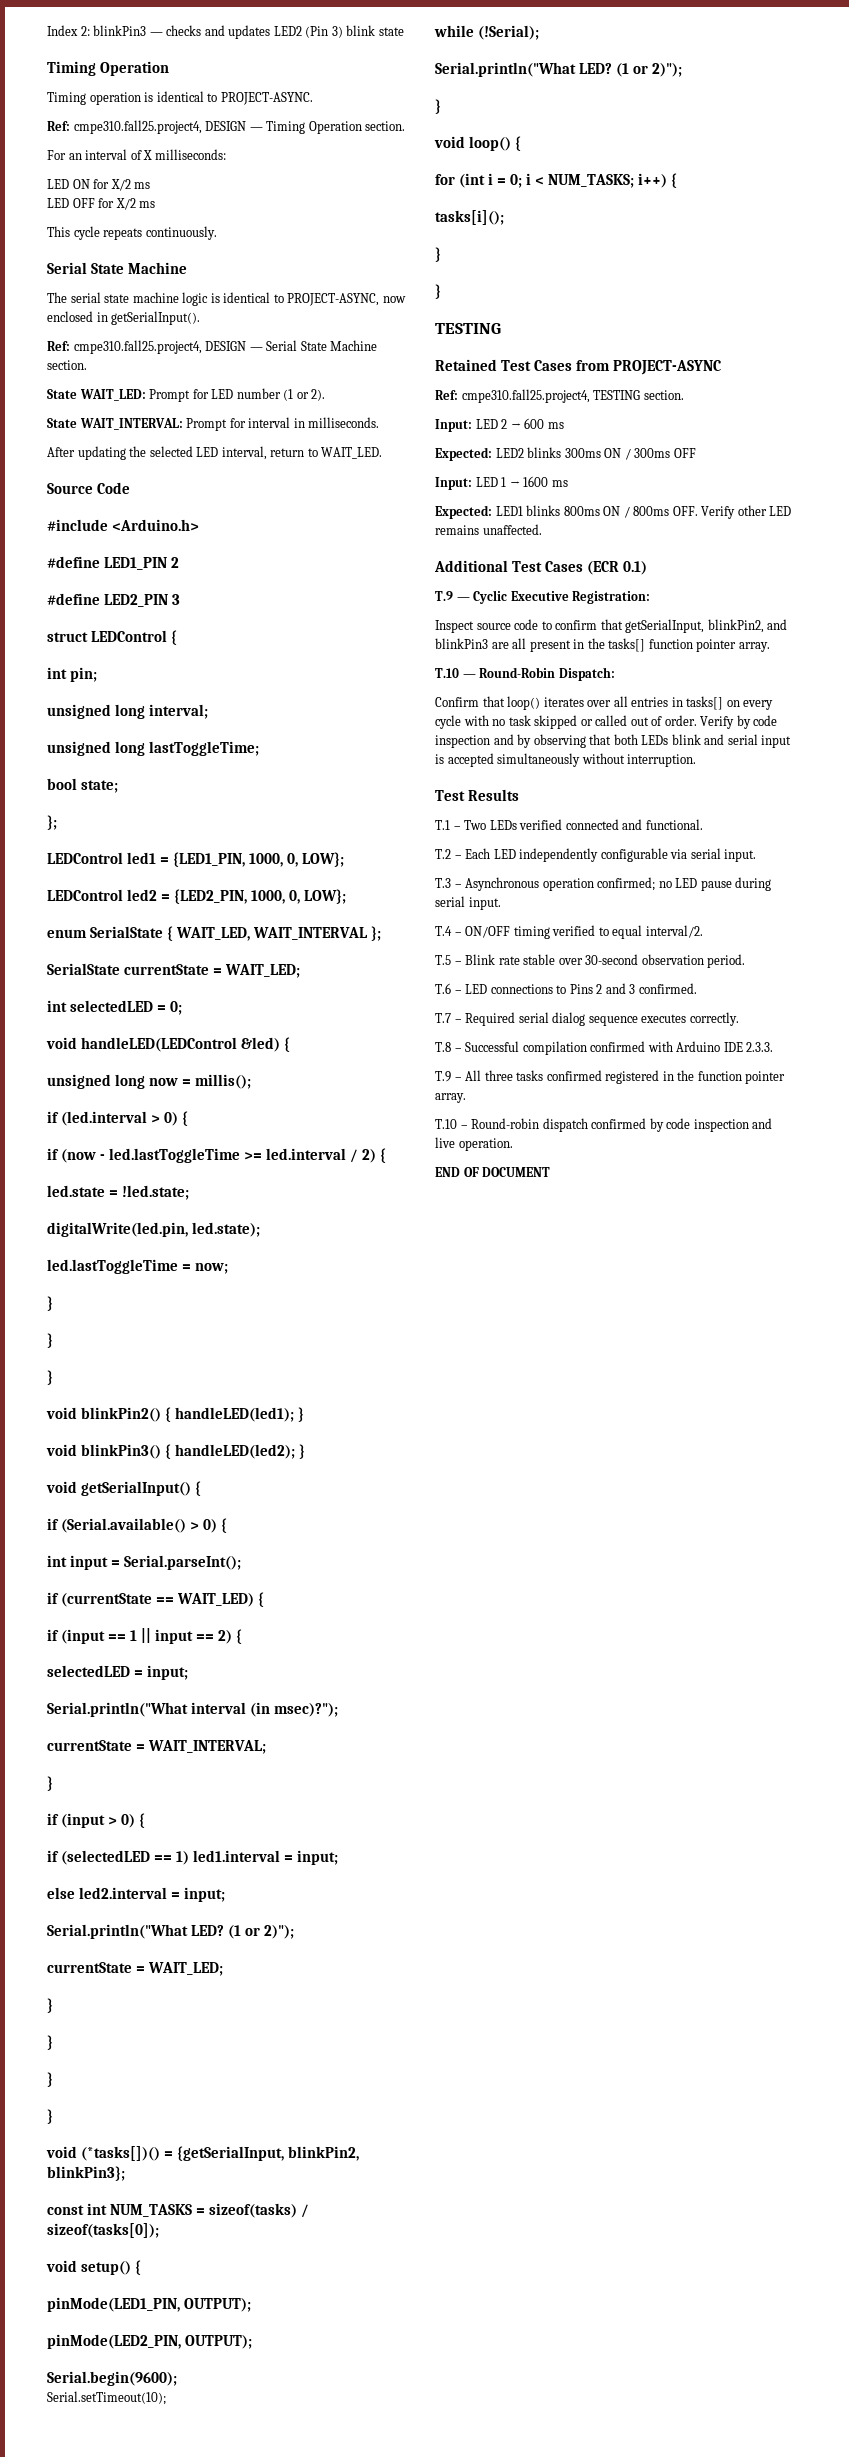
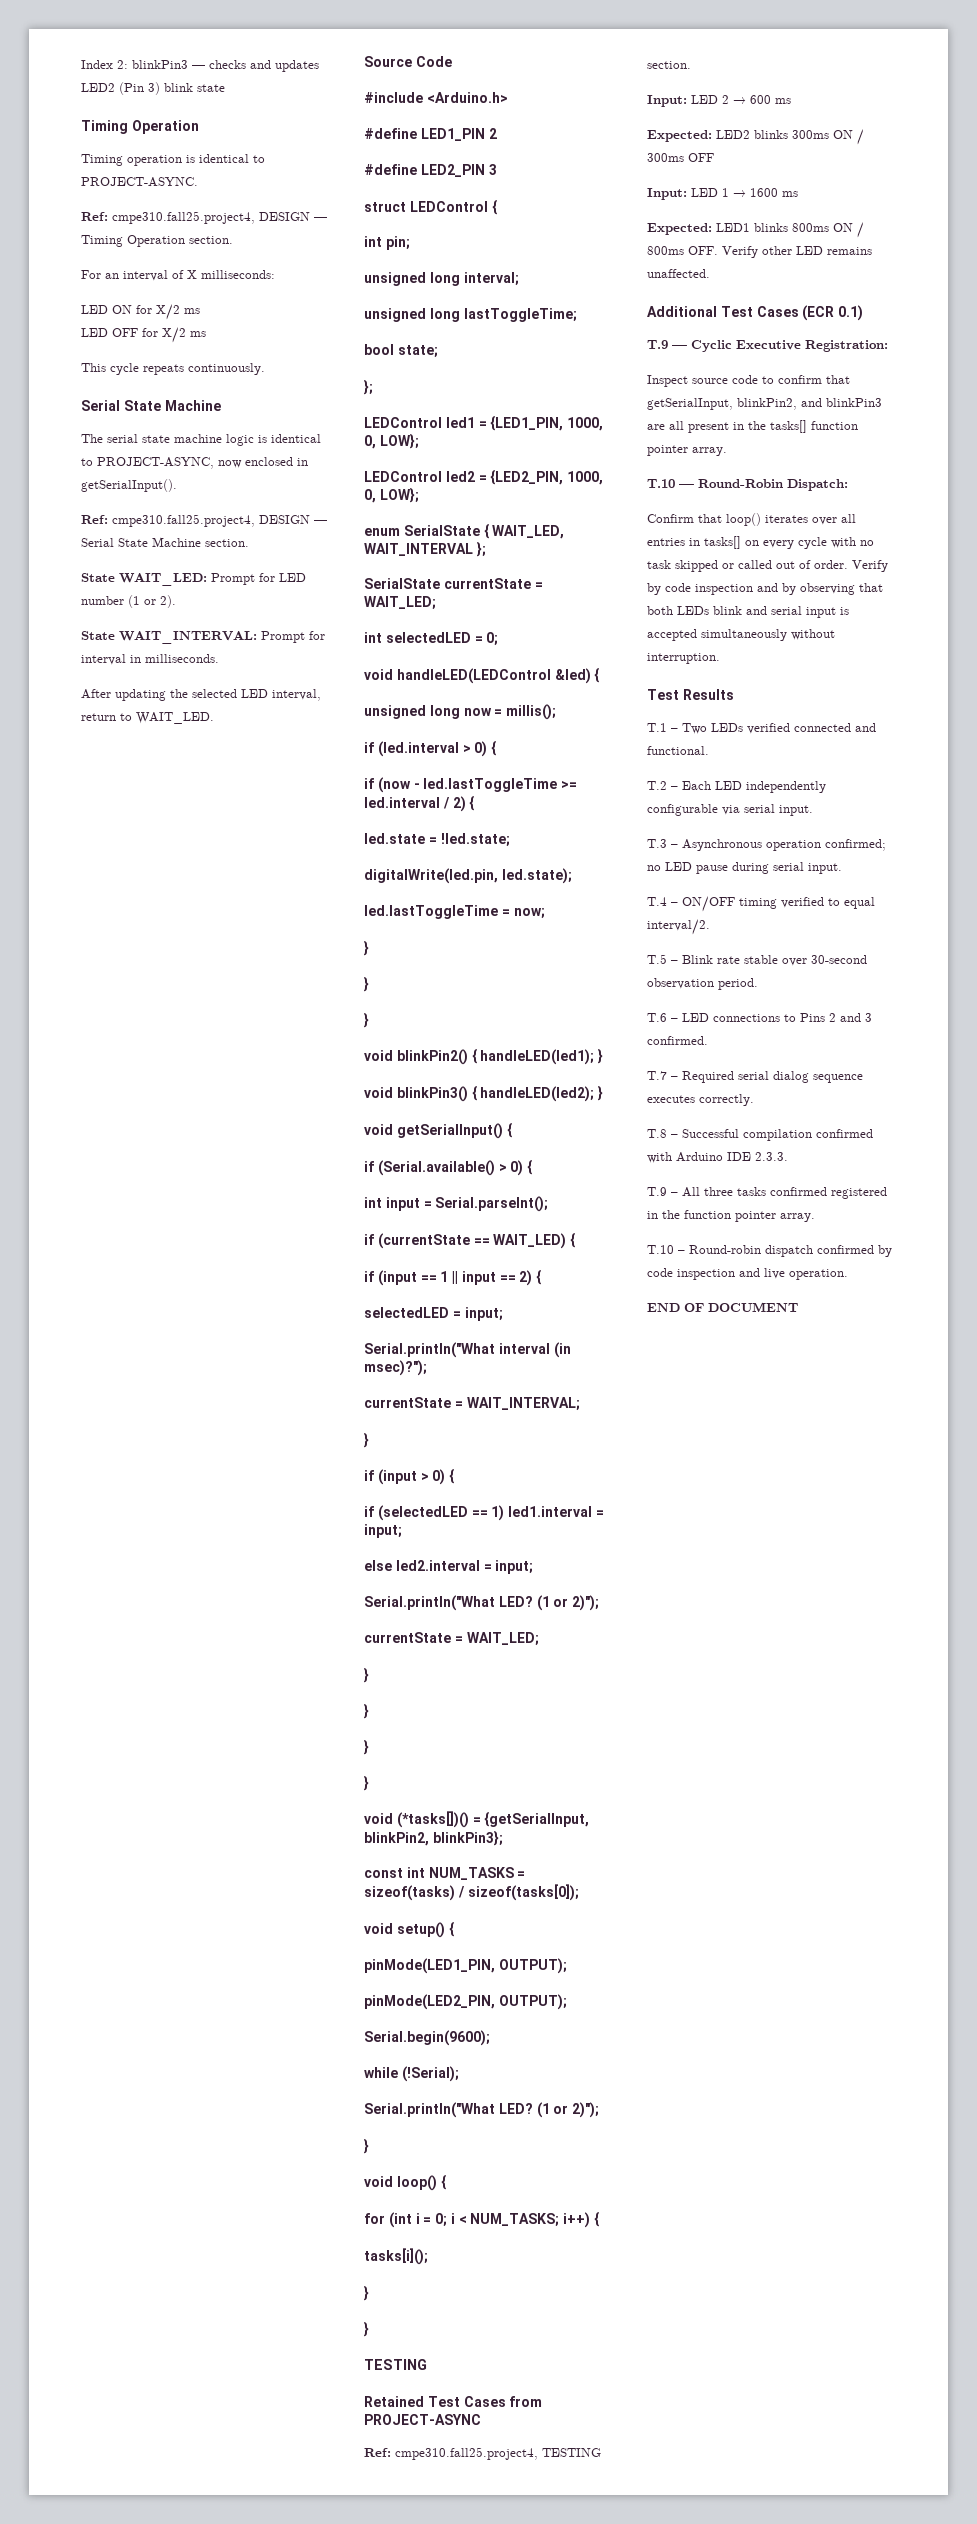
[47,2391,166,2405] // Serial.setTimeout(10); -> (490, 2038) none

